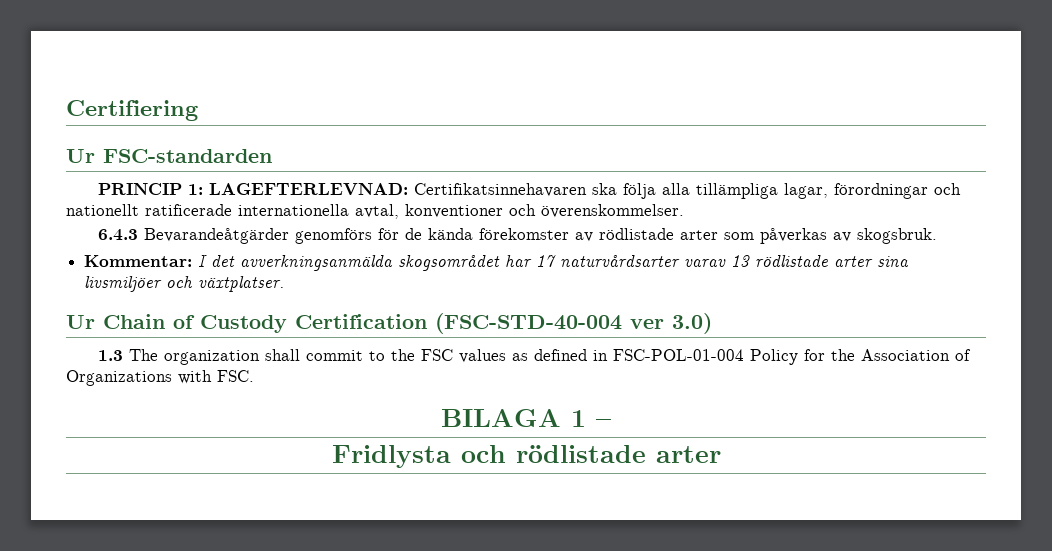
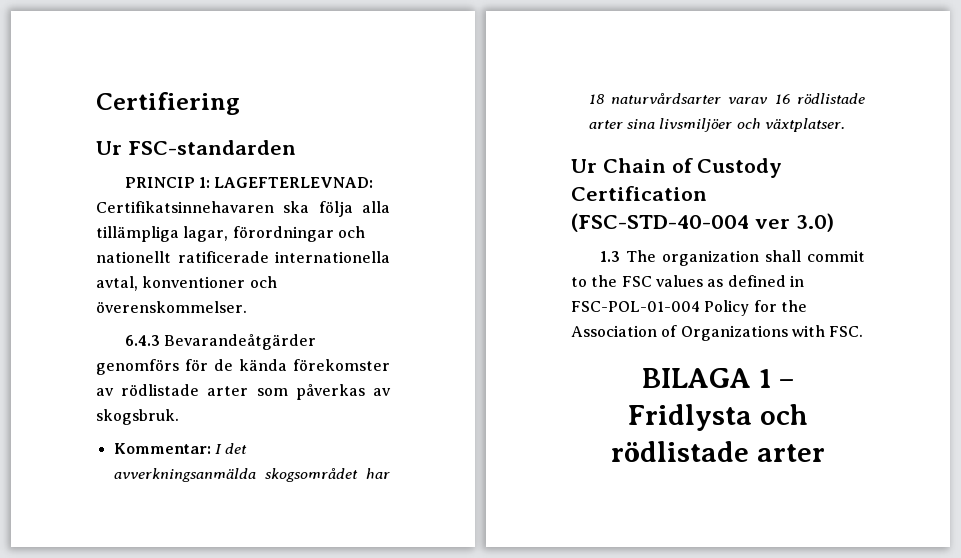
[536,255,557,267] 17 -> [588,94,604,104] 18
[731,255,751,267] 13 -> [774,94,790,104] 16

